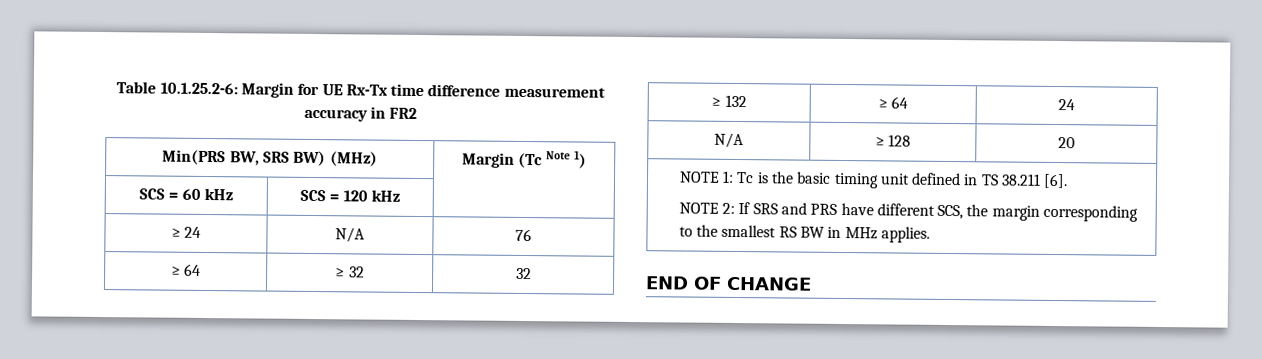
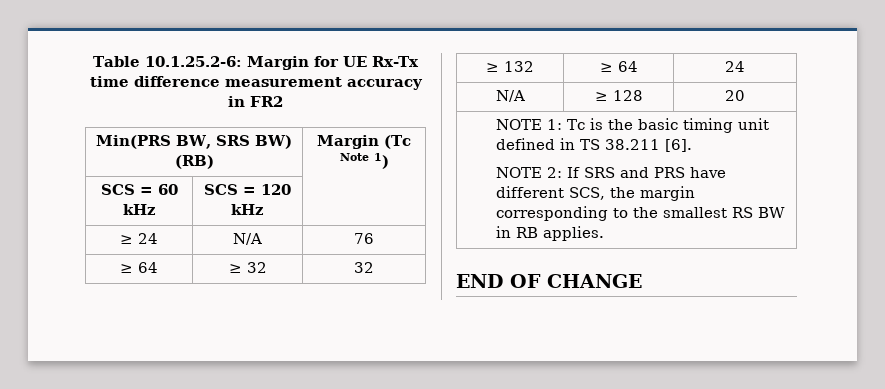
[329,151,378,167] (MHz) -> [174,155,214,169] (RB)
[844,227,878,240] MHz -> [516,227,539,238] RB

